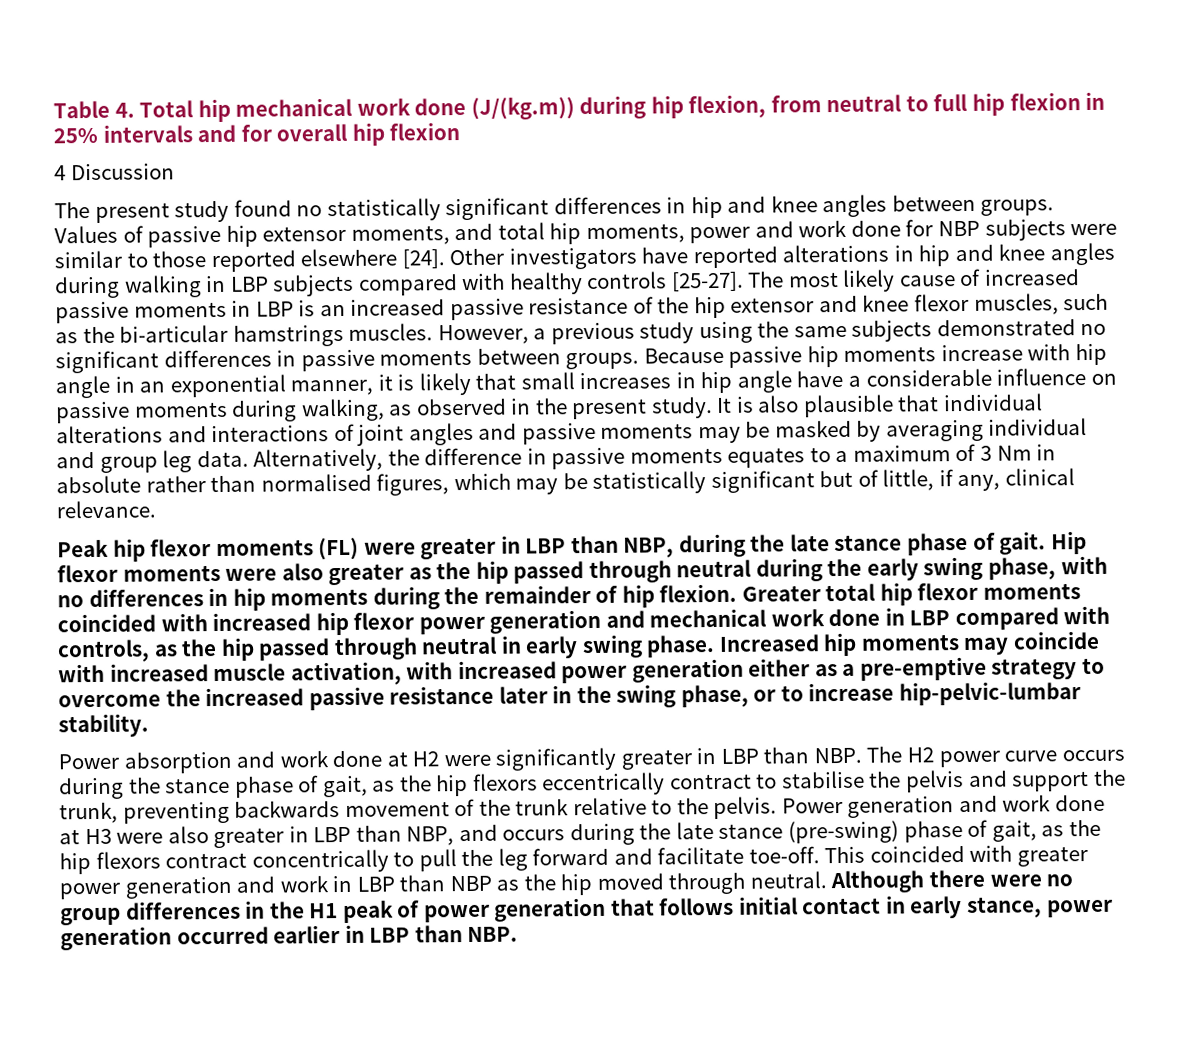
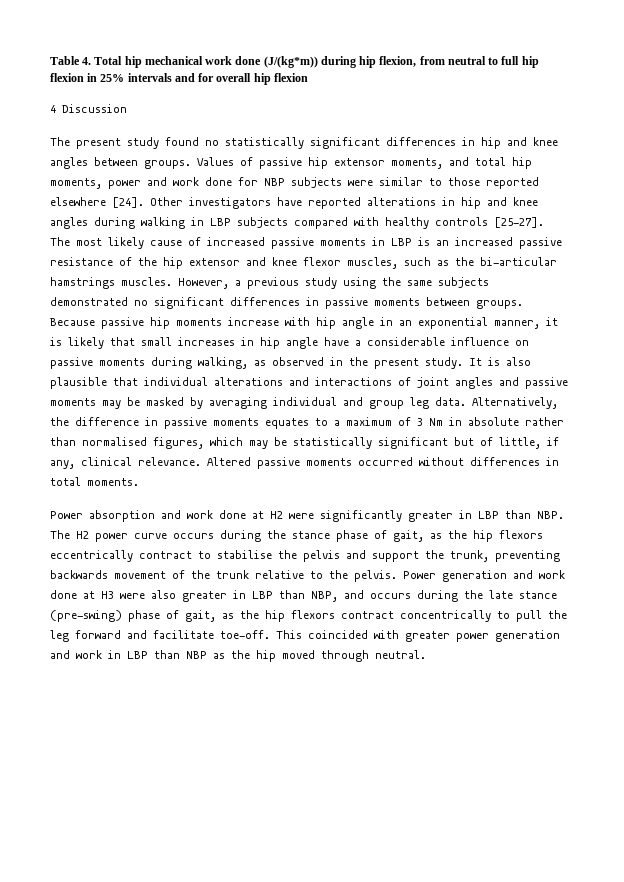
[470,97,575,120] (J/(kg.m)) -> [263,56,318,68] (J/(kg*m))
[57,531,1087,562] [57,555,1108,586] [57,582,1082,611] [57,605,1111,636] [57,630,1101,663] [58,656,1105,686] [58,681,1081,711] [58,713,149,738] // Peak hip flexor moments (FL) were greater in LBP than NBP, during the late stance phase of gait. Hip flexor moments were also greater as the hip passed through neutral during the early swing phase, with no differences in hip moments during the remainder of hip flexion. Greater total hip flexor moments coincided with increased hip flexor power generation and mechanical work done in LBP compared with controls, as the hip passed through neutral in early swing phase. Increased hip moments may coincide with increased muscle activation, with increased power generation either as a pre-emptive strategy to overcome the increased passive resistance later in the swing phase, or to increase hip-pelvic-lumbar stability. -> [207,457,559,469] [50,477,139,486] Altered passive moments occurred without differences in total moments.
[830,869,1074,894] [60,895,1113,926] [60,924,519,951] Although there were no group differences in the H1 peak of power generation that follows initial contact in early stance, power generation occurred earlier in LBP than NBP. -> (426, 654) none

